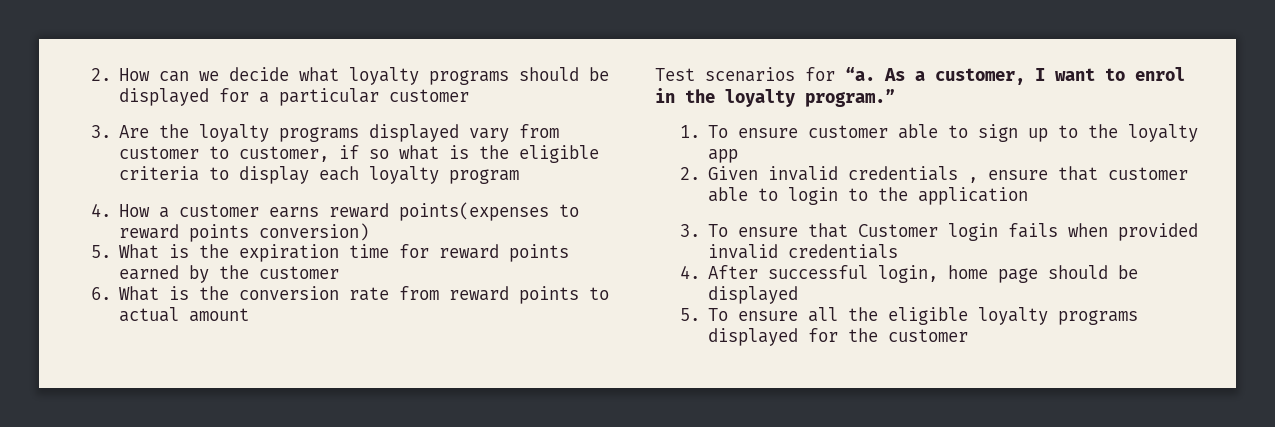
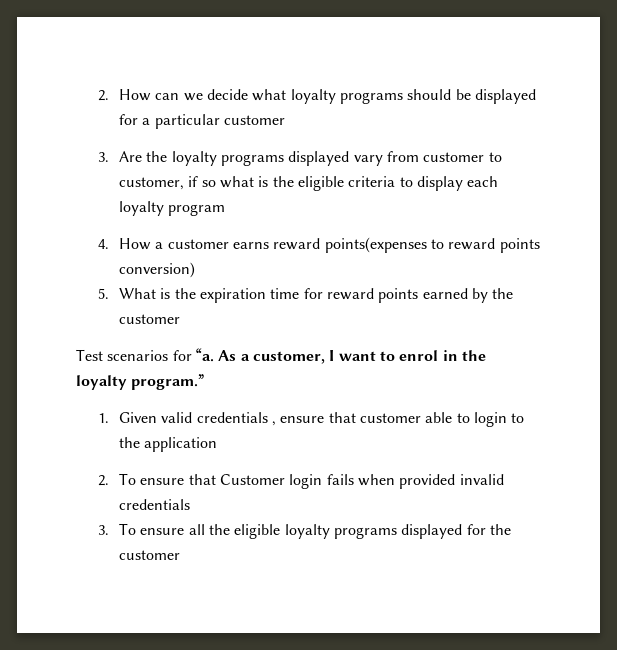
[90,286,610,304] [119,307,250,322] // 6. What is the conversion rate from reward points to actual amount -> (181, 319) none
[708,124,1199,142] [708,149,739,163] [679,166,839,181] To ensure customer able to sign up to the loyalty app // 2. Given invalid -> [119,412,193,423] Given valid
[679,224,700,237] 3. -> [97,475,109,486] 2.
[679,265,1139,283] [708,286,799,304] [679,308,700,321] 4. After successful login, home page should be displayed // 5. -> [97,525,109,535] 3.

